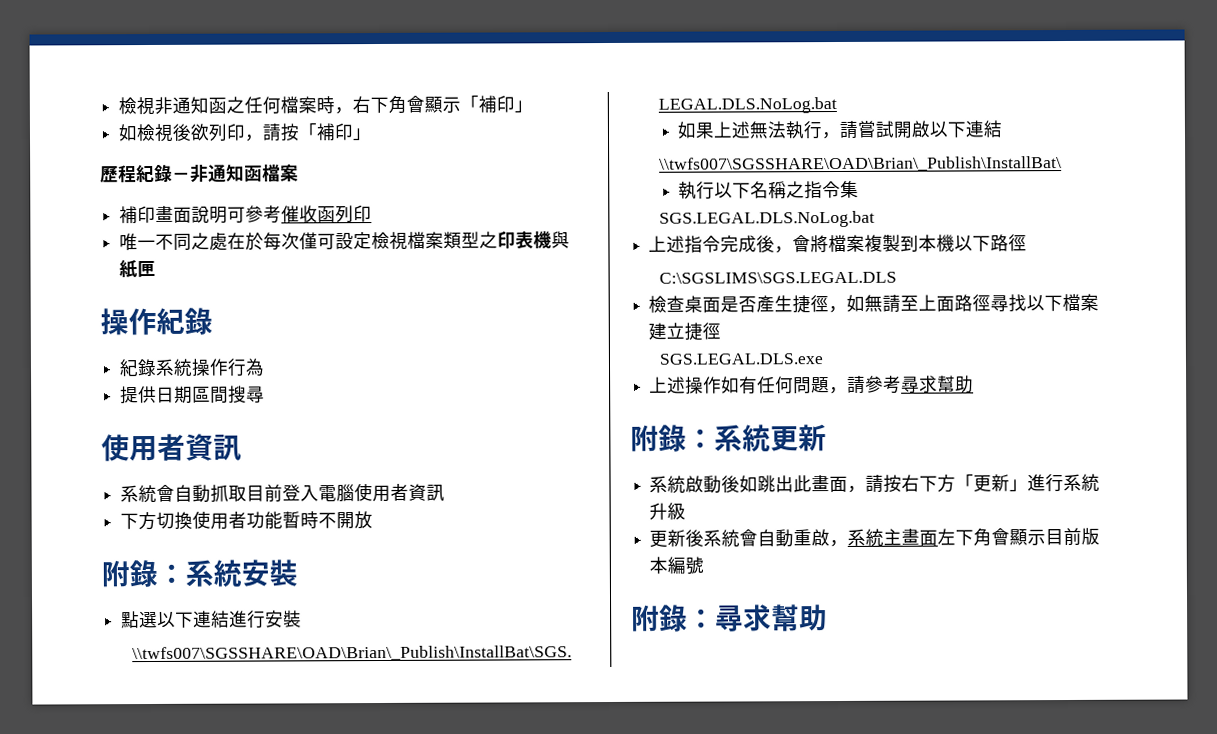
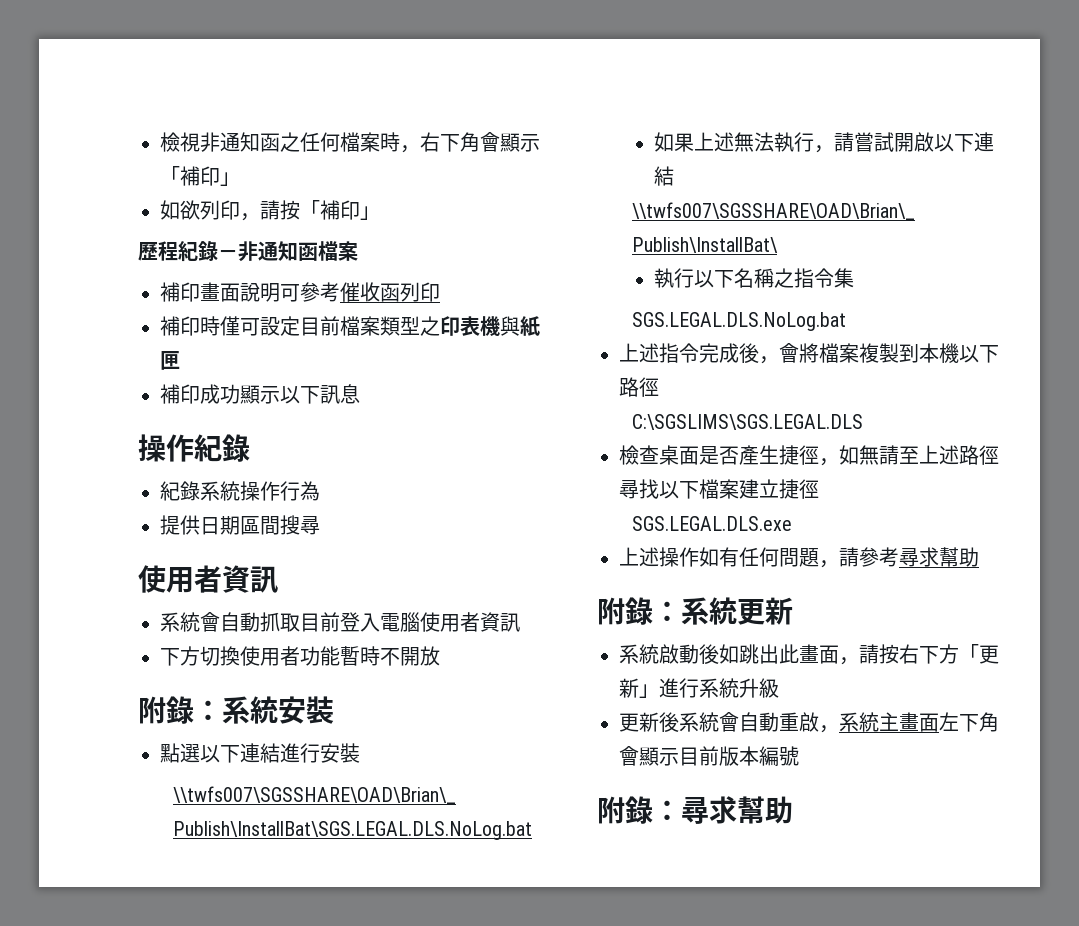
[136,123,193,142] 檢視後 -> (180, 210) none
[119,232,301,251] 唯一不同之處在於每次 -> [160,316,220,336] 補印時
[371,231,409,250] 檢視 -> [300,316,340,336] 目前
(157, 269) none -> [160,384,360,404] // 補印成功顯示以下訊息
[936,295,956,312] 面 -> [939,445,959,465] 述

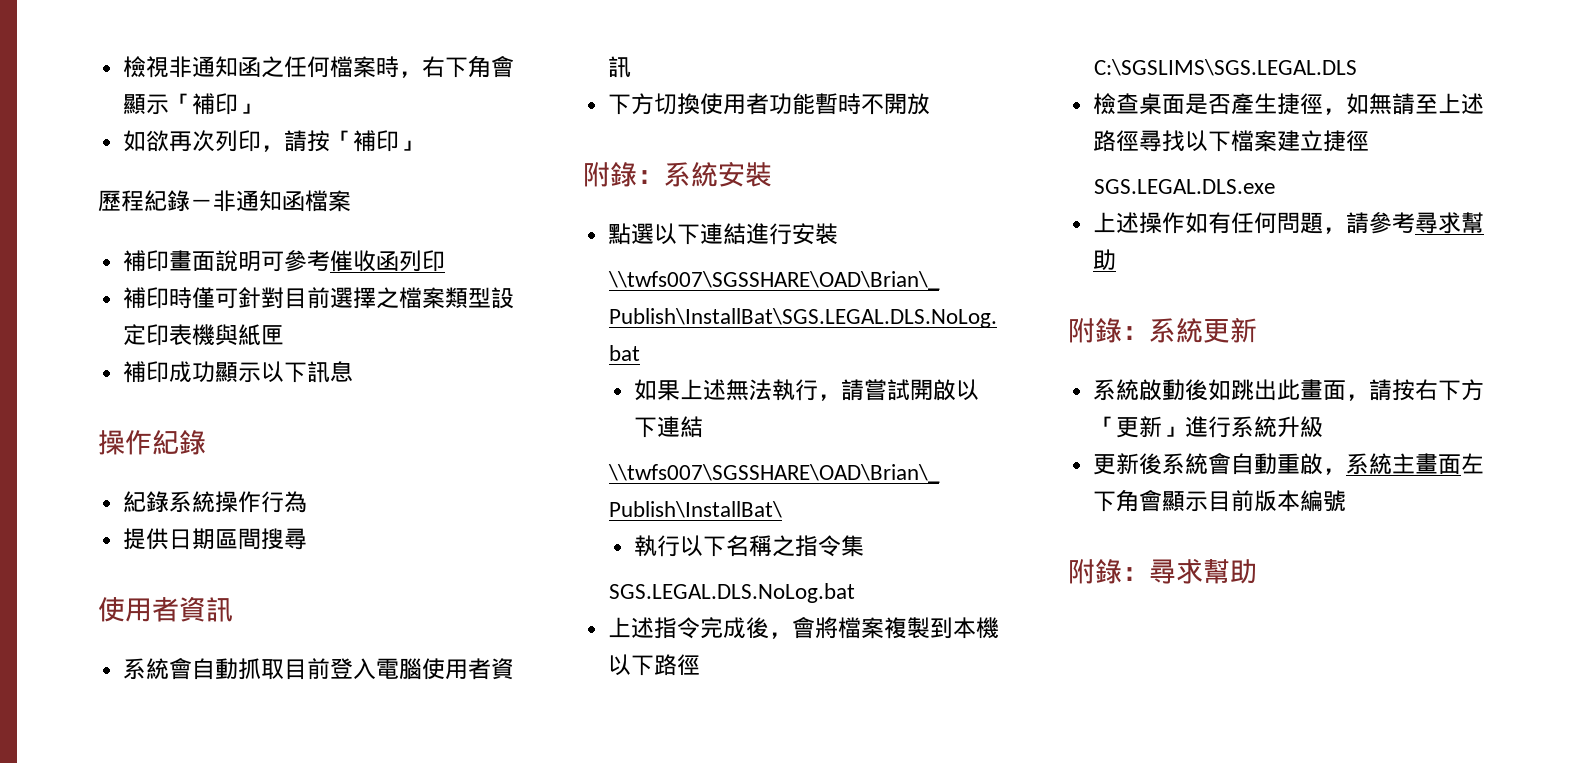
(200, 210) none -> [169,130,216,152] 再次
[260,316,340,336] 設定目前 -> [238,287,400,309] 針對目前選擇之
[420,316,440,336] 之 -> [491,287,515,309] [123,324,147,345] 設定

